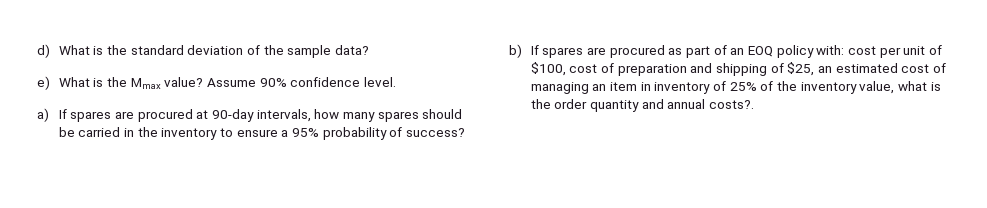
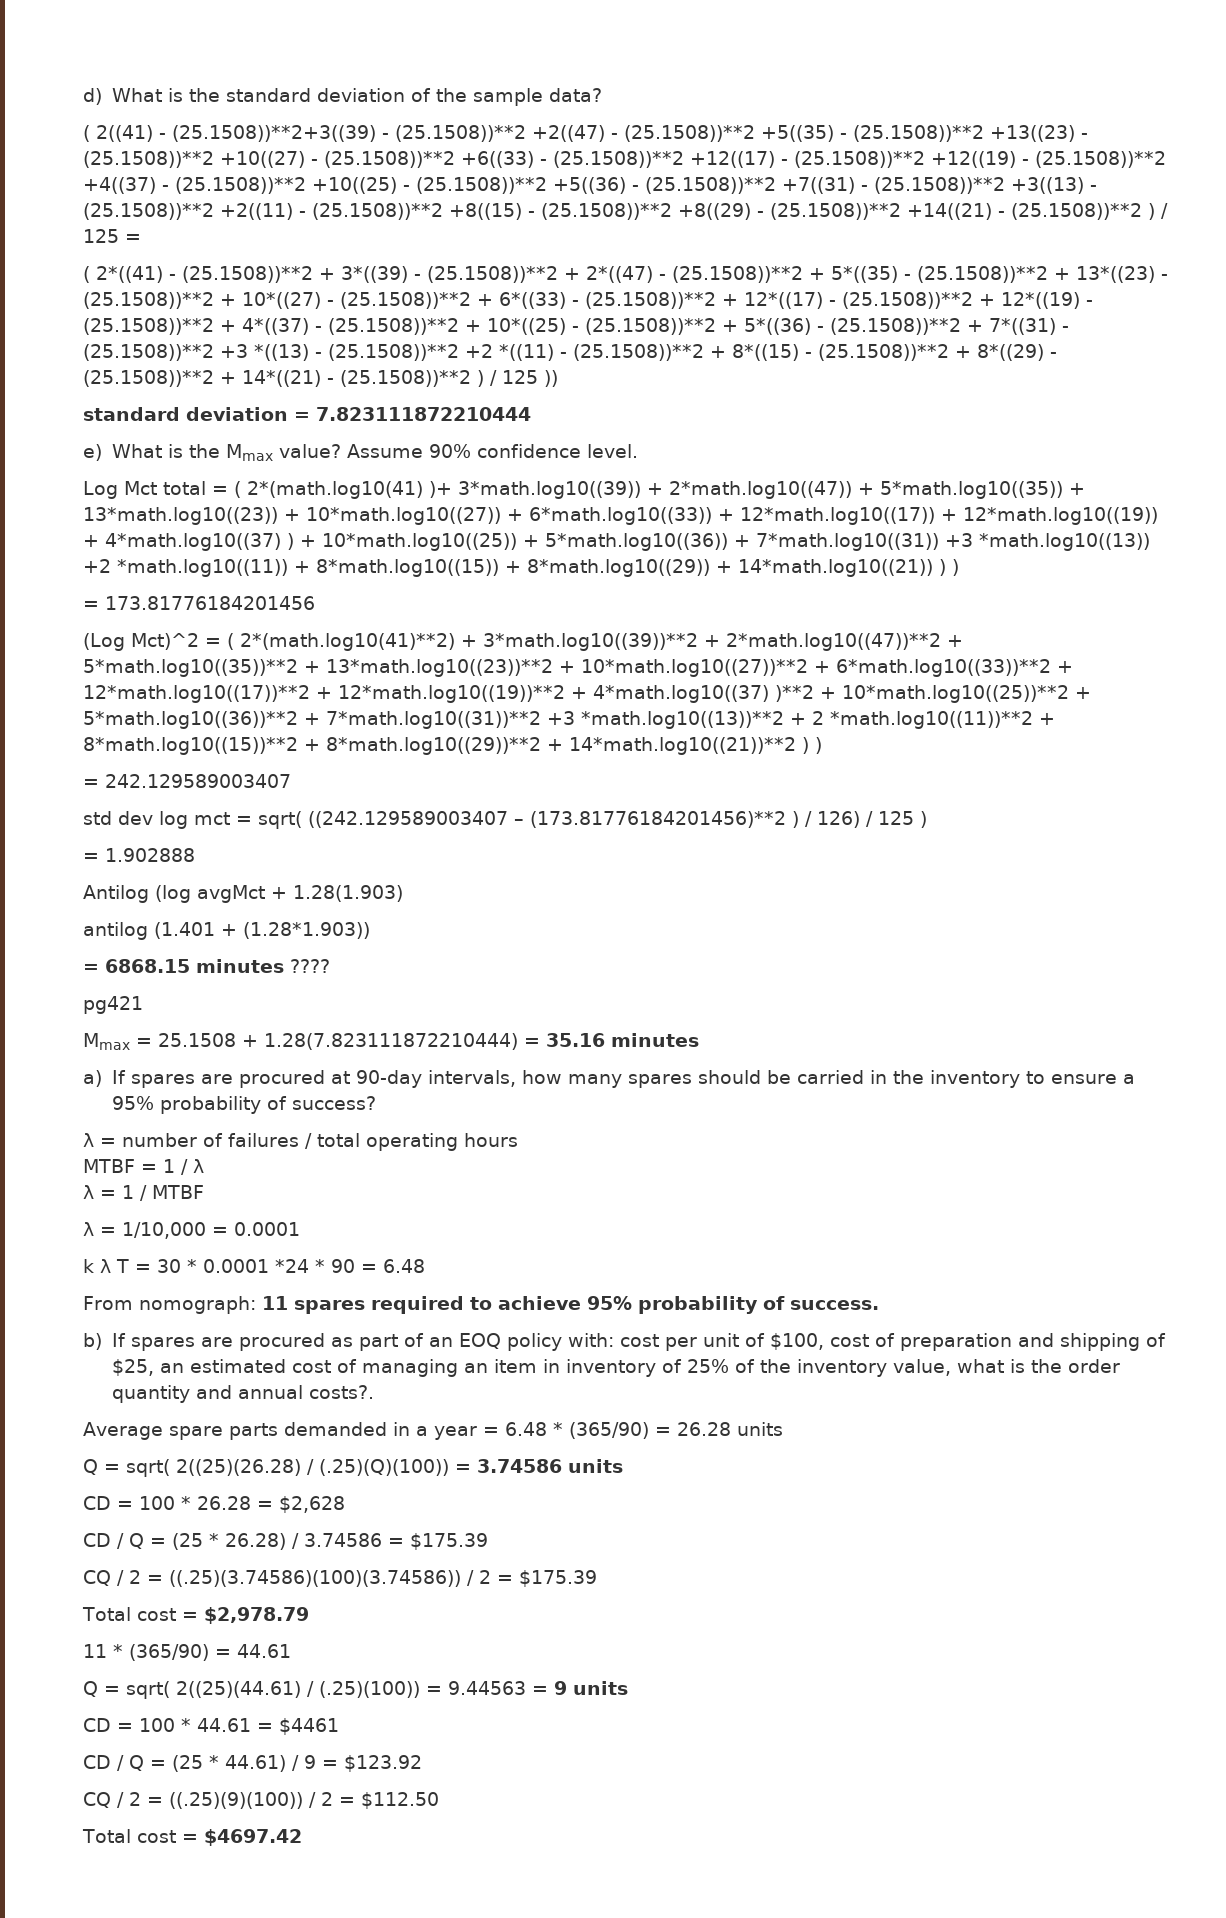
(369, 50) none -> [83,125,1088,142] [83,151,1166,168] [83,177,1097,194] [83,203,1168,220] [83,229,141,243] [83,266,1168,283] [83,292,1093,309] [83,318,1069,335] [83,344,1057,361] [83,370,558,387] [83,407,531,421] // ( 2((41) - (25.1508))**2+3((39) - (25.1508))**2 +2((47) - (25.1508))**2 +5((35) - (25.1508))**2 +13((23) - (25.1508))**2 +10((27) - (25.1508))**2 +6((33) - (25.1508))**2 +12((17) - (25.1508))**2 +12((19) - (25.1508))**2 +4((37) - (25.1508))**2 +10((25) - (25.1508))**2 +5((36) - (25.1508))**2 +7((31) - (25.1508))**2 +3((13) - (25.1508))**2 +2((11) - (25.1508))**2 +8((15) - (25.1508))**2 +8((29) - (25.1508))**2 +14((21) - (25.1508))**2 ) / 125 = // ( 2*((41) - (25.1508))**2 + 3*((39) - (25.1508))**2 + 2*((47) - (25.1508))**2 + 5*((35) - (25.1508))**2 + 13*((23) - (25.1508))**2 + 10*((27) - (25.1508))**2 + 6*((33) - (25.1508))**2 + 12*((17) - (25.1508))**2 + 12*((19) - (25.1508))**2 + 4*((37) - (25.1508))**2 + 10*((25) - (25.1508))**2 + 5*((36) - (25.1508))**2 + 7*((31) - (25.1508))**2 +3 *((13) - (25.1508))**2 +2 *((11) - (25.1508))**2 + 8*((15) - (25.1508))**2 + 8*((29) - (25.1508))**2 + 14*((21) - (25.1508))**2 ) / 125 )) // standard deviation = 7.823111872210444
(396, 82) none -> [83,481,1085,499] [83,507,1158,525] [83,533,1150,551] [83,559,959,577] [83,596,315,610] [83,633,963,651] [83,659,1073,677] [83,685,1091,703] [83,711,1055,729] [83,737,822,755] [83,774,291,788] [83,811,927,829] [83,848,195,862] [83,885,403,903] [83,922,370,940] [83,959,330,973] [83,996,143,1014] [83,1033,699,1050] // Log Mct total = ( 2*(math.log10(41) )+ 3*math.log10((39)) + 2*math.log10((47)) + 5*math.log10((35)) + 13*math.log10((23)) + 10*math.log10((27)) + 6*math.log10((33)) + 12*math.log10((17)) + 12*math.log10((19)) + 4*math.log10((37) ) + 10*math.log10((25)) + 5*math.log10((36)) + 7*math.log10((31)) +3 *math.log10((13)) +2 *math.log10((11)) + 8*math.log10((15)) + 8*math.log10((29)) + 14*math.log10((21)) ) ) // = 173.81776184201456 // (Log Mct)^2 = ( 2*(math.log10(41)**2) + 3*math.log10((39))**2 + 2*math.log10((47))**2 + 5*math.log10((35))**2 + 13*math.log10((23))**2 + 10*math.log10((27))**2 + 6*math.log10((33))**2 + 12*math.log10((17))**2 + 12*math.log10((19))**2 + 4*math.log10((37) )**2 + 10*math.log10((25))**2 + 5*math.log10((36))**2 + 7*math.log10((31))**2 +3 *math.log10((13))**2 + 2 *math.log10((11))**2 + 8*math.log10((15))**2 + 8*math.log10((29))**2 + 14*math.log10((21))**2 ) ) // = 242.129589003407 // std dev log mct = sqrt( ((242.129589003407 – (173.81776184201456)**2 ) / 126) / 125 ) // = 1.902888 // Antilog (log avgMct + 1.28(1.903) // antilog (1.401 + (1.28*1.903)) // = 6868.15 minutes ???? // pg421 // Mmax = 25.1508 + 1.28(7.823111872210444) = 35.16 minutes
(465, 132) none -> [83,1133,518,1151] [83,1159,204,1175] [83,1185,204,1201] [83,1222,300,1239] [83,1259,425,1273] [83,1296,879,1314] // λ = number of failures / total operating hours // MTBF = 1 / λ // λ = 1 / MTBF // λ = 1/10,000 = 0.0001 // k λ T = 30 * 0.0001 *24 * 90 = 6.48 // From nomograph: 11 spares required to achieve 95% probability of success.
(755, 104) none -> [83,1422,783,1440] [83,1459,623,1477] [83,1496,345,1513] [83,1533,488,1550] [83,1570,597,1587] [82,1607,309,1624] [83,1644,291,1661] [83,1681,628,1699] [83,1718,339,1735] [83,1755,422,1772] [83,1792,439,1809] [82,1829,302,1846] // Average spare parts demanded in a year = 6.48 * (365/90) = 26.28 units // Q = sqrt( 2((25)(26.28) / (.25)(Q)(100)) = 3.74586 units // CD = 100 * 26.28 = $2,628 // CD / Q = (25 * 26.28) / 3.74586 = $175.39 // CQ / 2 = ((.25)(3.74586)(100)(3.74586)) / 2 = $175.39 // Total cost = $2,978.79 // 11 * (365/90) = 44.61 // Q = sqrt( 2((25)(44.61) / (.25)(100)) = 9.44563 = 9 units // CD = 100 * 44.61 = $4461 // CD / Q = (25 * 44.61) / 9 = $123.92 // CQ / 2 = ((.25)(9)(100)) / 2 = $112.50 // Total cost = $4697.42

